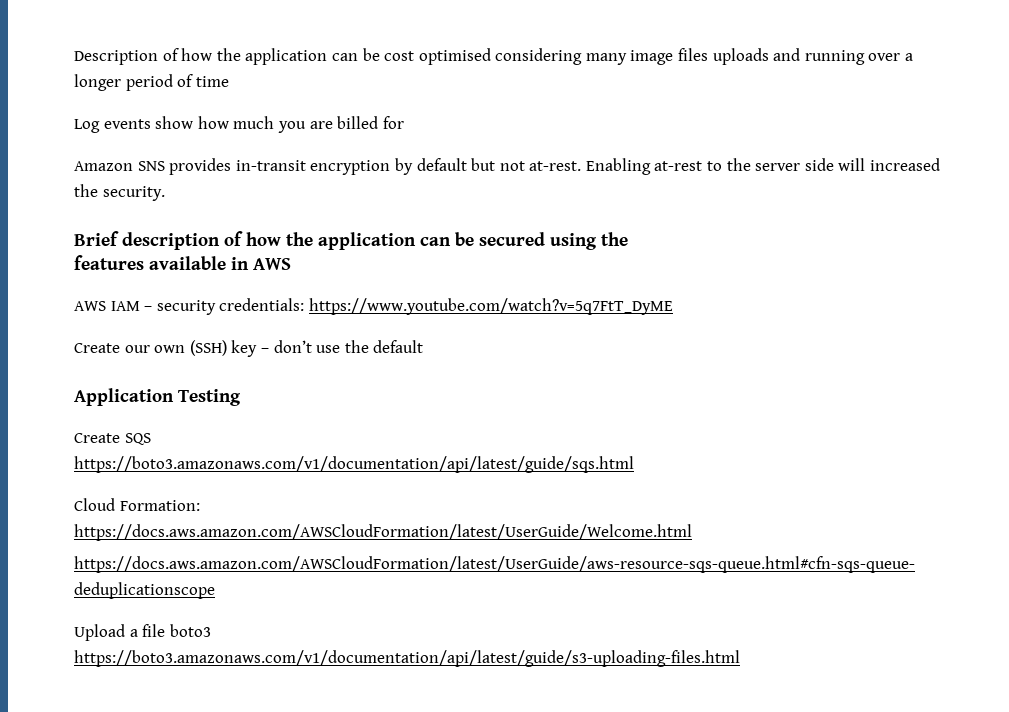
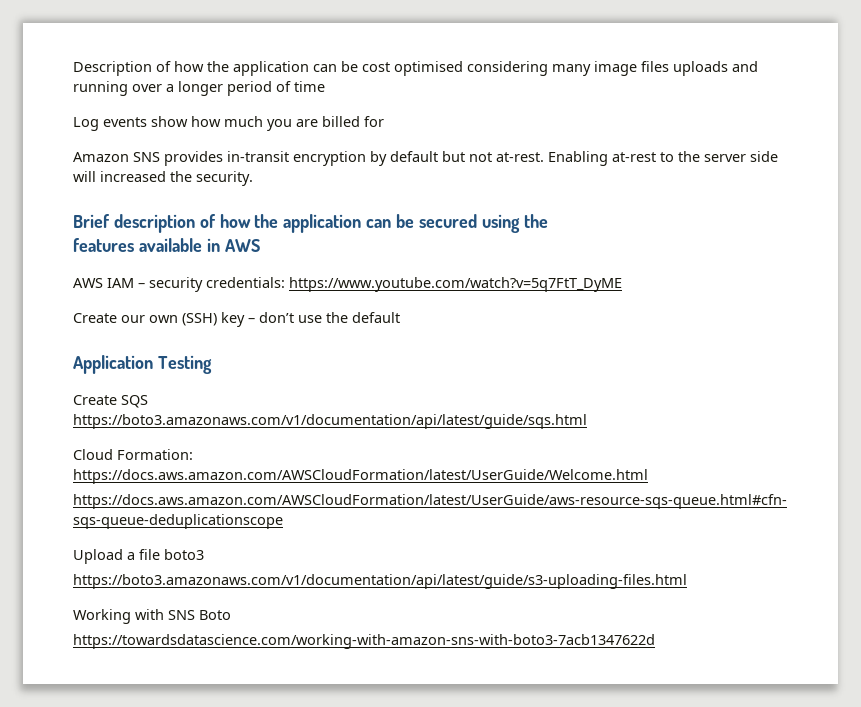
(740, 658) none -> [73,609,231,624] [73,634,655,649] // Working with SNS Boto // https://towardsdatascience.com/working-with-amazon-sns-with-boto3-7acb1347622d

